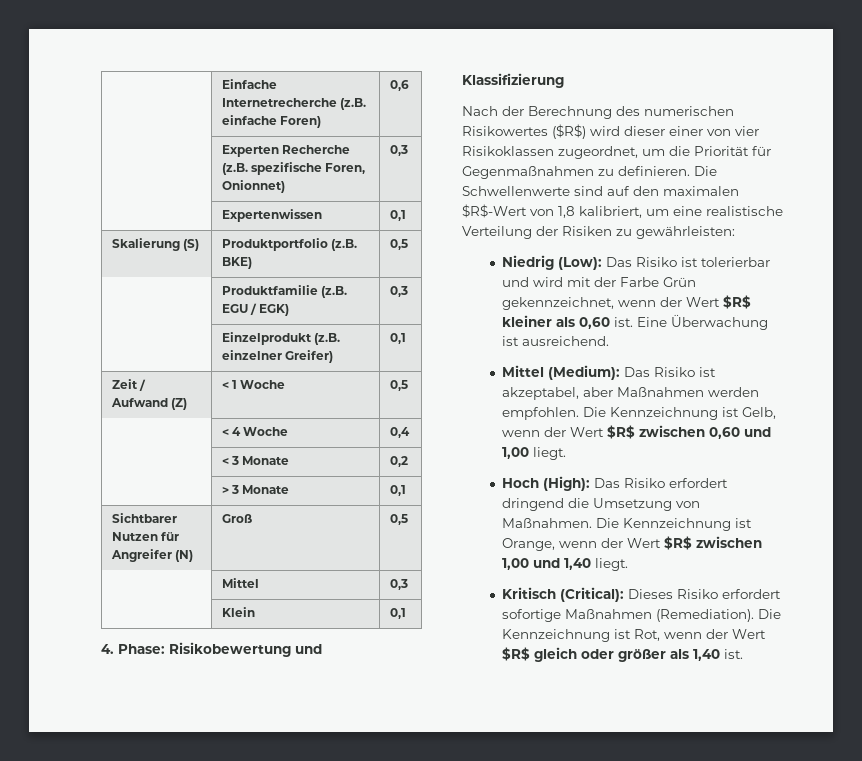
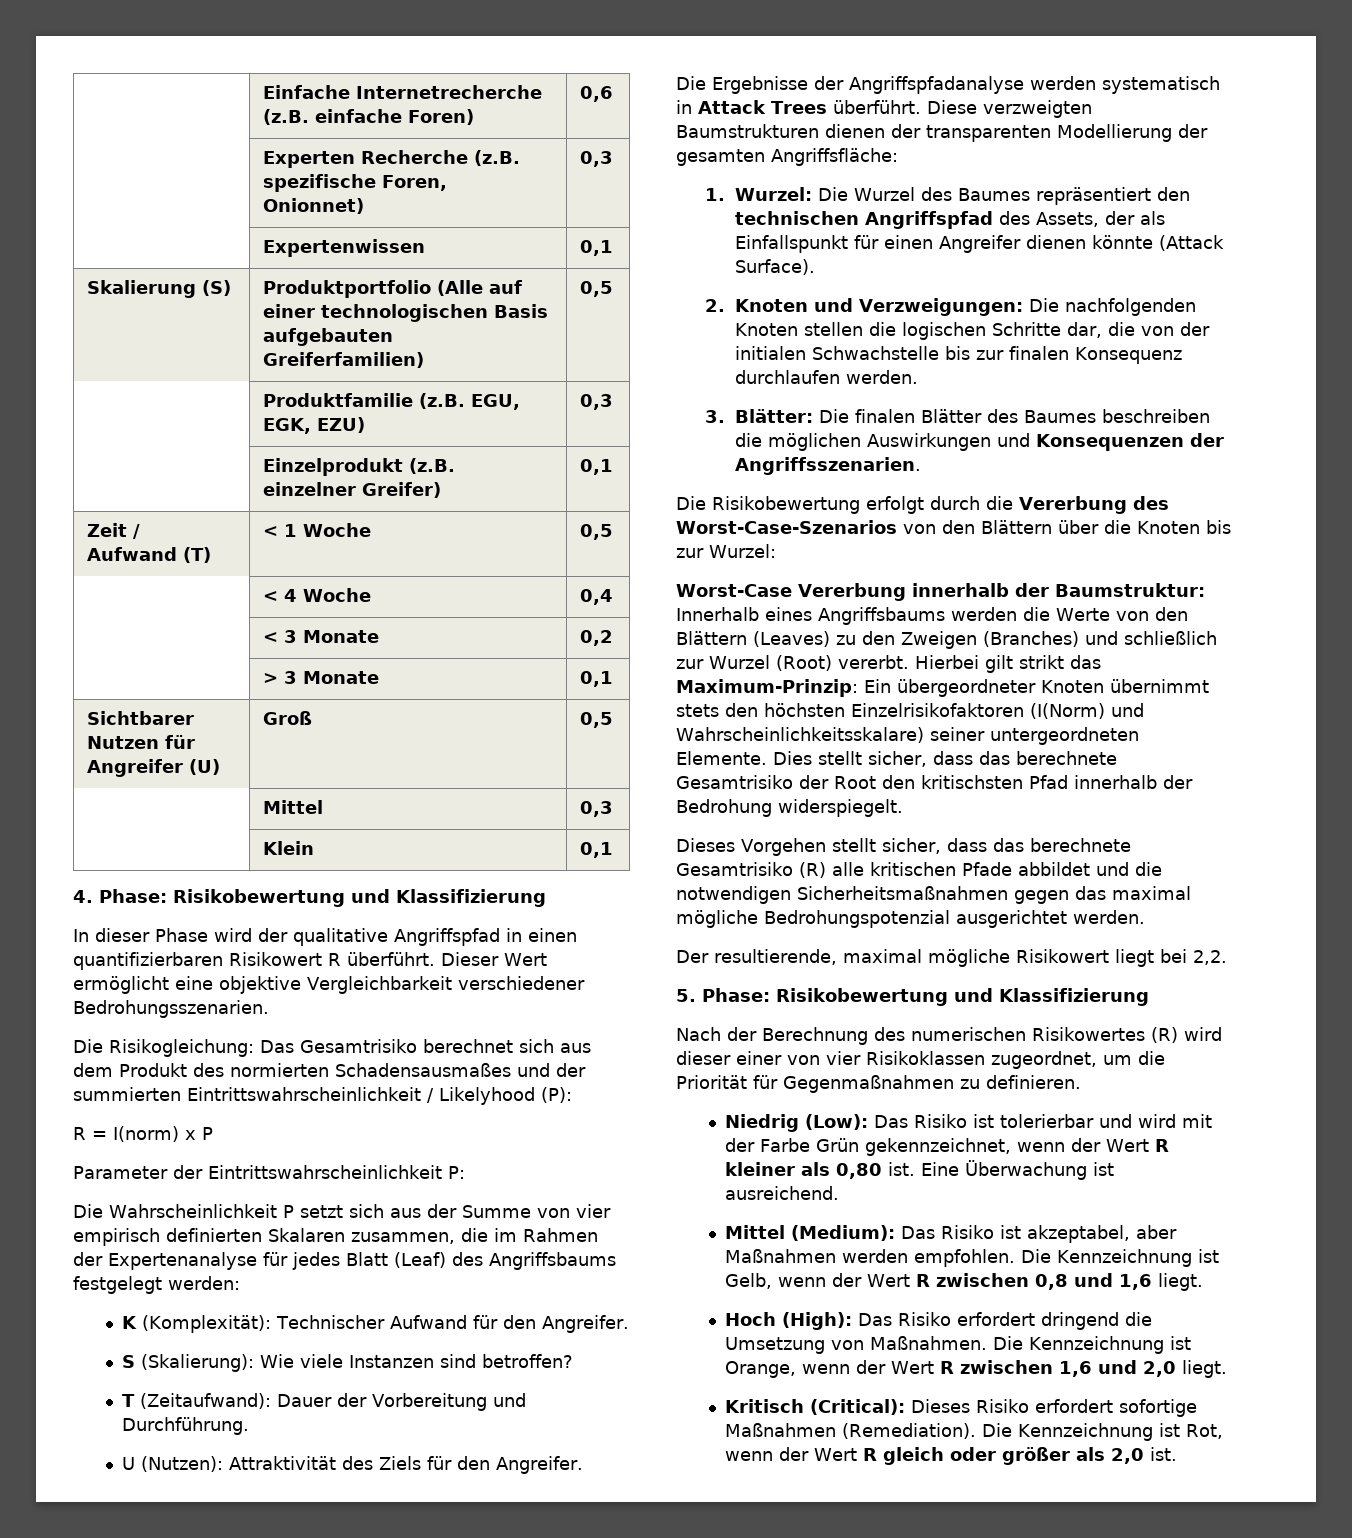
[330,239,357,251] [221,257,252,269] (z.B. BKE) -> [437,280,523,296] [263,304,549,322] [263,328,394,346] [263,352,425,368] (Alle auf einer technologischen Basis aufgebauten Greiferfamilien)
[221,303,290,316] EGU / EGK) -> [471,394,521,410] [263,417,366,434] EGU, EGK, EZU)
[170,398,187,410] (Z) -> [183,547,212,563] (T)
[174,550,193,562] (N) -> [189,759,221,775] (U)
(564, 80) none -> [73,928,577,946] [73,952,547,970] [73,976,585,994] [73,1000,269,1018] [73,1039,591,1057] [73,1063,586,1077] [73,1087,572,1105] [73,1126,213,1142] [73,1165,465,1179] [73,1204,611,1218] [73,1228,598,1246] [73,1252,616,1270] [73,1276,240,1294] [122,1315,630,1333] [122,1354,574,1372] [122,1393,527,1411] [122,1417,250,1435] [122,1456,584,1474] [676,76,1220,94] [676,100,1092,118] [676,124,1208,142] [676,148,898,166] [705,187,1190,205] [734,211,1165,229] [734,235,1224,253] [734,259,815,275] [705,298,1196,316] [734,322,1210,340] [734,346,1182,364] [734,370,918,384] [705,409,1210,423] [734,433,1224,451] [734,457,921,475] [676,496,1169,514] [676,520,1231,534] [676,544,776,558] [676,583,1205,601] [676,607,1188,625] [676,631,1217,649] [676,655,1101,673] [676,679,1209,697] [676,703,1144,719] [676,727,1139,745] [676,751,1117,767] [676,775,1193,789] [676,799,903,817] [676,838,1131,856] [676,862,1162,878] [676,886,1191,904] [676,910,1145,928] [676,949,1227,967] [676,988,1149,1006] // In dieser Phase wird der qualitative Angriffspfad in einen quantifizierbaren Risikowert R überführt. Dieser Wert ermöglicht eine objektive Vergleichbarkeit verschiedener Bedrohungsszenarien. // Die Risikogleichung: Das Gesamtrisiko berechnet sich aus dem Produkt des normierten Schadensausmaßes und der summierten Eintrittswahrscheinlichkeit / Likelyhood (P): // R = I(norm) x P // Parameter der Eintrittswahrscheinlichkeit P: // Die Wahrscheinlichkeit P setzt sich aus der Summe von vier empirisch definierten Skalaren zusammen, die im Rahmen der Expertenanalyse für jedes Blatt (Leaf) des Angriffsbaums festgelegt werden: // K (Komplexität): Technischer Aufwand für den Angreifer. // S (Skalierung): Wie viele Instanzen sind betroffen? // T (Zeitaufwand): Dauer der Vorbereitung und Durchführung. // U (Nutzen): Attraktivität des Ziels für den Angreifer. // Die Ergebnisse der Angriffspfadanalyse werden systematisch in Attack Trees überführt. Diese verzweigten Baumstrukturen dienen der transparenten Modellierung der gesamten Angriffsfläche: // 1. Wurzel: Die Wurzel des Baumes repräsentiert den technischen Angriffspfad des Assets, der als Einfallspunkt für einen Angreifer dienen könnte (Attack Surface). // 2. Knoten und Verzweigungen: Die nachfolgenden Knoten stellen die logischen Schritte dar, die von der initialen Schwachstelle bis zur finalen Konsequenz durchlaufen werden. // 3. Blätter: Die finalen Blätter des Baumes beschreiben die möglichen Auswirkungen und Konsequenzen der Angriffsszenarien. // Die Risikobewertung erfolgt durch die Vererbung des Worst-Case-Szenarios von den Blättern über die Knoten bis zur Wurzel: // Worst-Case Vererbung innerhalb der Baumstruktur: Innerhalb eines Angriffsbaums werden die Werte von den Blättern (Leaves) zu den Zweigen (Branches) und schließlich zur Wurzel (Root) vererbt. Hierbei gilt strikt das Maximum-Prinzip: Ein übergeordneter Knoten übernimmt stets den höchsten Einzelrisikofaktoren (I(Norm) und Wahrscheinlichkeitsskalare) seiner untergeordneten Elemente. Dies stellt sicher, dass das berechnete Gesamtrisiko der Root den kritischsten Pfad innerhalb der Bedrohung widerspiegelt. // Dieses Vorgehen stellt sicher, dass das berechnete Gesamtrisiko (R) alle kritischen Pfade abbildet und die notwendigen Sicherheitsmaßnahmen gegen das maximal mögliche Bedrohungspotenzial ausgerichtet werden. // Der resultierende, maximal mögliche Risikowert liegt bei 2,2. // 5. Phase: Risikobewertung und Klassifizierung
[552,124,586,139] ($R$) -> [1151,1027,1178,1043] (R)
[694,166,717,176] [462,186,739,196] [462,204,783,218] [462,226,735,239] Die Schwellenwerte sind auf den maximalen $R$-Wert von 1,8 kalibriert, um eine realistische Verteilung der Risiken zu gewährleisten: -> (1081, 1082) none
[723,295,752,309] $R$ -> [1155,1139,1170,1152] R
[579,317,611,329] 0,60 -> [836,1163,883,1179] 0,80
[607,425,772,439] [502,447,530,459] $R$ zwischen 0,60 und 1,00 -> [916,1273,1153,1290] R zwischen 0,8 und 1,6
[664,536,763,550] [502,558,592,570] $R$ zwischen 1,00 und 1,40 -> [940,1360,1177,1377] R zwischen 1,6 und 2,0
[502,647,531,661] $R$ -> [863,1448,878,1461] R
[693,649,721,661] 1,40 -> [1111,1448,1145,1464] 2,0

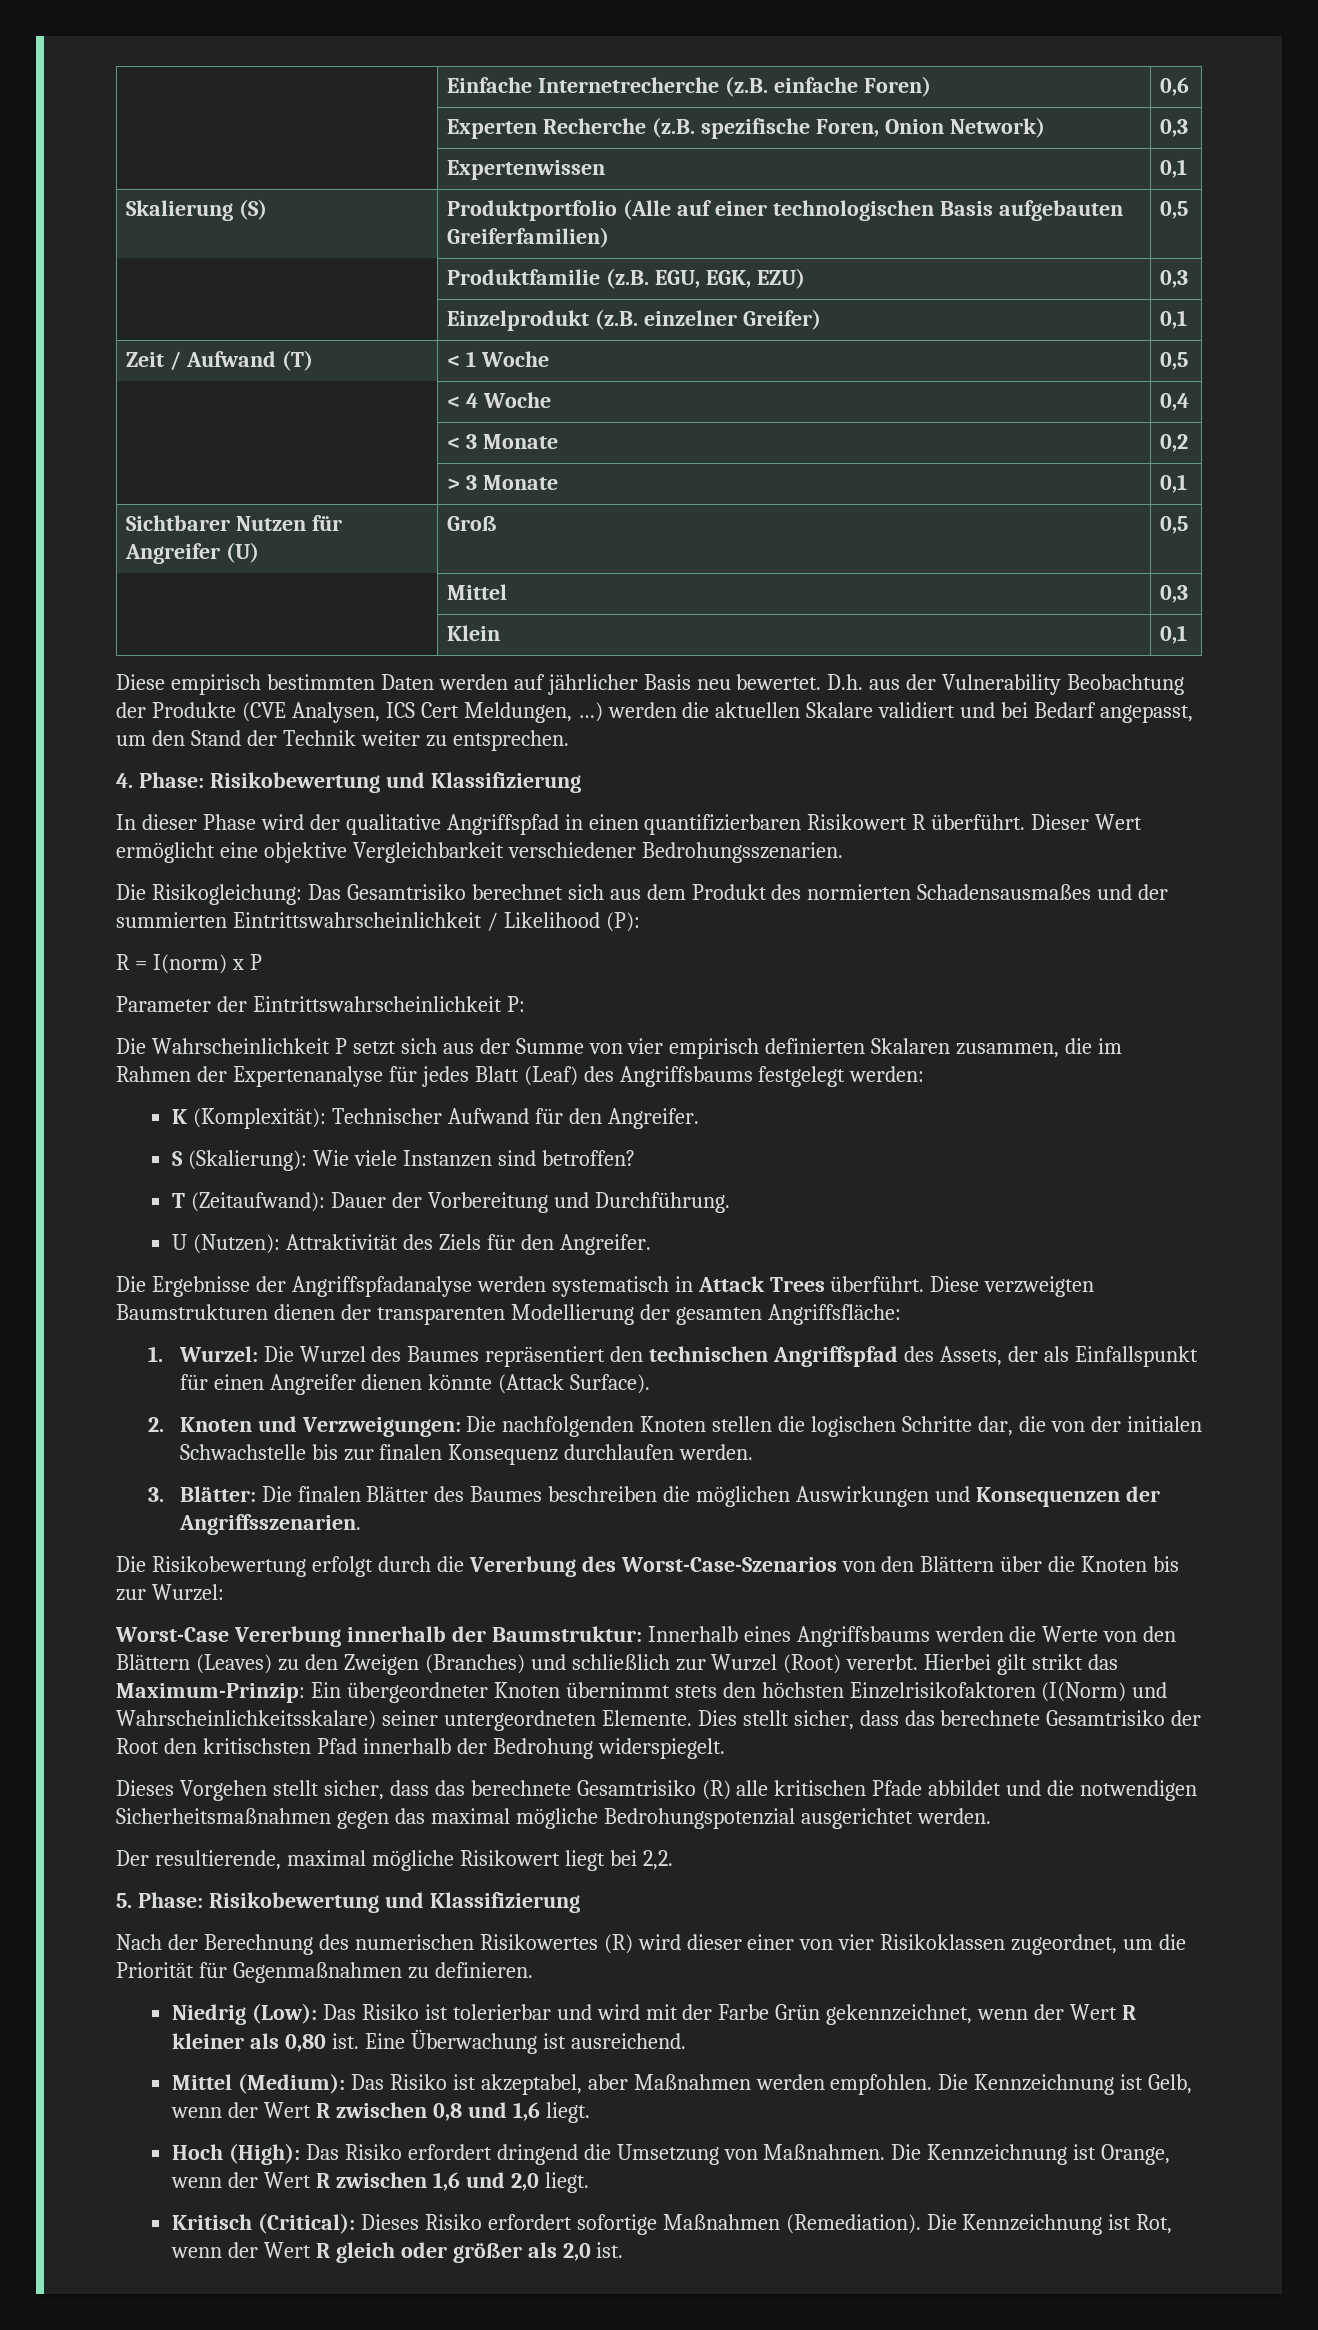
[263,198,365,214] Onionnet) -> [885,117,1046,138] Onion Network)
(614, 850) none -> [116,674,1185,695] [116,702,1194,723] [116,730,569,751] // Diese empirisch bestimmten Daten werden auf jährlicher Basis neu bewertet. D.h. aus der Vulnerability Beobachtung der Produkte (CVE Analysen, ICS Cert Meldungen, …) werden die aktuellen Skalare validiert und bei Bedarf angepasst, um den Stand der Technik weiter zu entsprechen.
[439,1087,535,1105] Likelyhood -> [503,912,600,928] Likelihood

